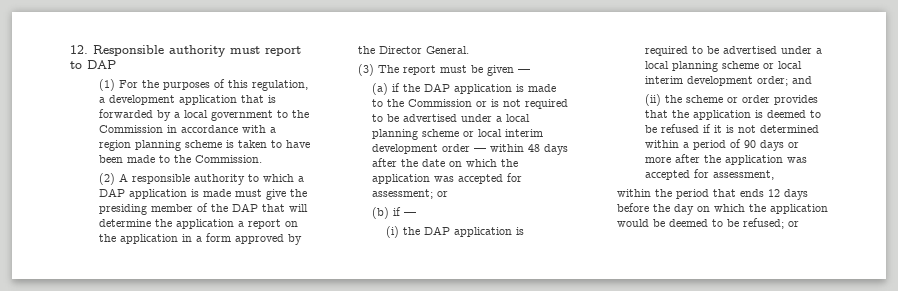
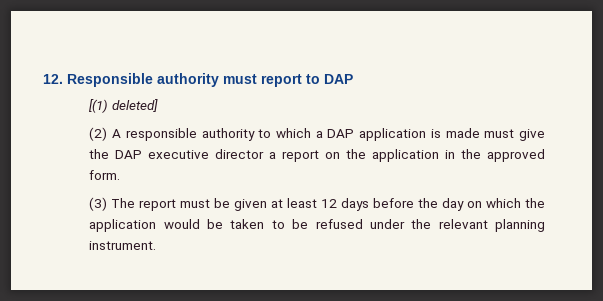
[98,79,308,91] [98,95,276,105] [98,109,309,121] [98,125,276,133] [98,140,310,151] [98,155,262,163] (1) For the purposes of this regulation, a development application that is forwarded by a local government to the Commission in accordance with a region planning scheme is taken to have been made to the Commission. -> [89,99,159,113] [(1) deleted]
[98,203,308,215] [98,219,234,229] presiding member of the DAP that will determine the application -> [115,149,265,159] DAP executive director
[195,233,302,245] [357,46,469,54] a form approved by the Director General. -> [461,149,545,162] [89,170,121,180] the approved form.
[517,69,530,73] [371,83,556,95] [371,99,568,109] [371,114,530,122] [371,129,543,140] [371,144,568,155] [371,158,518,167] [371,173,522,184] [371,189,448,199] [371,207,416,219] [386,226,525,238] [645,46,823,56] [645,61,803,72] [645,76,813,86] [645,94,819,106] [645,110,822,120] [645,124,820,133] [645,139,800,151] [645,154,808,165] [645,169,775,180] [616,189,764,199] — // (a) if the DAP application is made to the Commission or is not required to be advertised under a local planning scheme or local interim development order — within 48 days after the date on which the application was accepted for assessment; or // (b) if — // (i) the DAP application is required to be advertised under a local planning scheme or local interim development order; and // (ii) the scheme or order provides that the application is deemed to be refused if it is not determined within a period of 90 days or more after the application was accepted for assessment, // within the period that ends -> [271,198,318,208] at least
[668,218,799,229] deemed to be refused; or -> [230,219,545,232] [89,241,157,250] taken to be refused under the relevant planning instrument.

